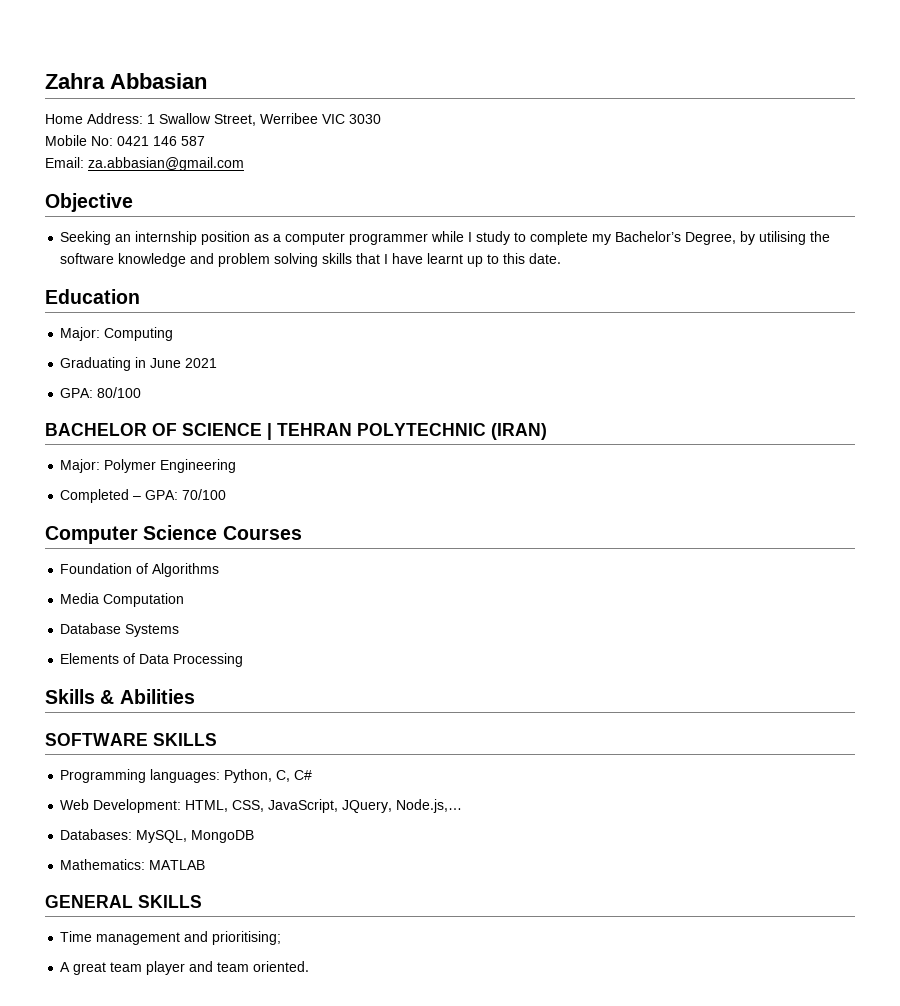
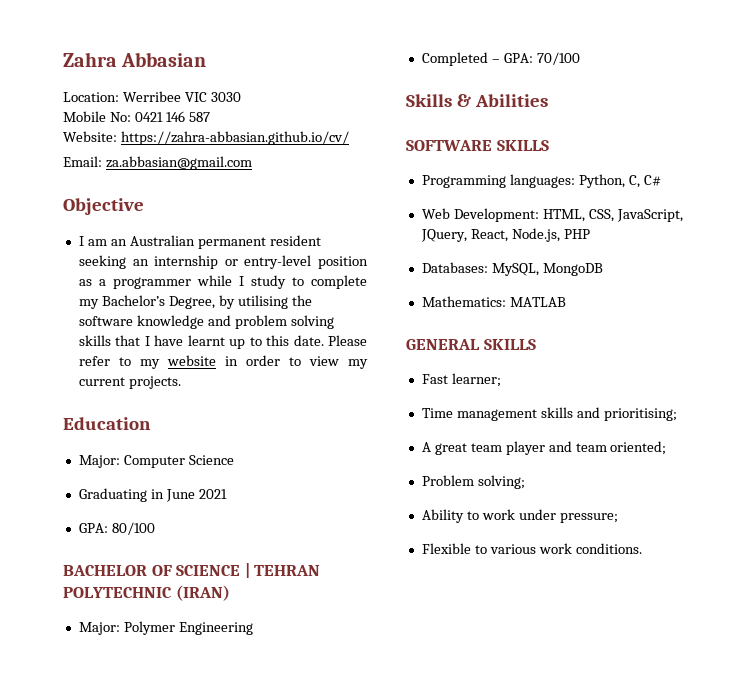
[45,113,256,126] Home Address: 1 Swallow Street, -> [63,92,119,102] Location:
(205, 141) none -> [63,131,349,145] // Website: https://zahra-abbasian.github.io/cv/
[60,231,198,245] Seeking an internship -> [78,235,321,249] [78,255,312,269] I am an Australian permanent resident seeking an internship or entry-level
[285,232,346,245] computer -> (106, 282) none
(562, 258) none -> [327,335,367,346] [78,355,368,369] [78,376,181,389] Please refer to my website in order to view my current projects.
[104,327,174,341] Computing -> [123,455,234,468] Computer Science
[45,525,302,544] [60,563,220,577] [60,593,185,607] [60,623,180,637] [60,653,244,667] // Computer Science Courses // Foundation of Algorithms // Media Computation // Database Systems // Elements of Data Processing -> (580, 58) none
[396,799,463,813] Node.js,… -> [470,228,590,242] React, Node.js, PHP
(202, 901) none -> [421,373,501,387] // Fast learner;
(181, 938) none -> [540,407,573,418] skills
[253,961,310,972] oriented. -> [610,441,667,455] [421,475,525,489] [421,509,618,523] [421,543,642,554] oriented; // Problem solving; // Ability to work under pressure; // Flexible to various work conditions.

